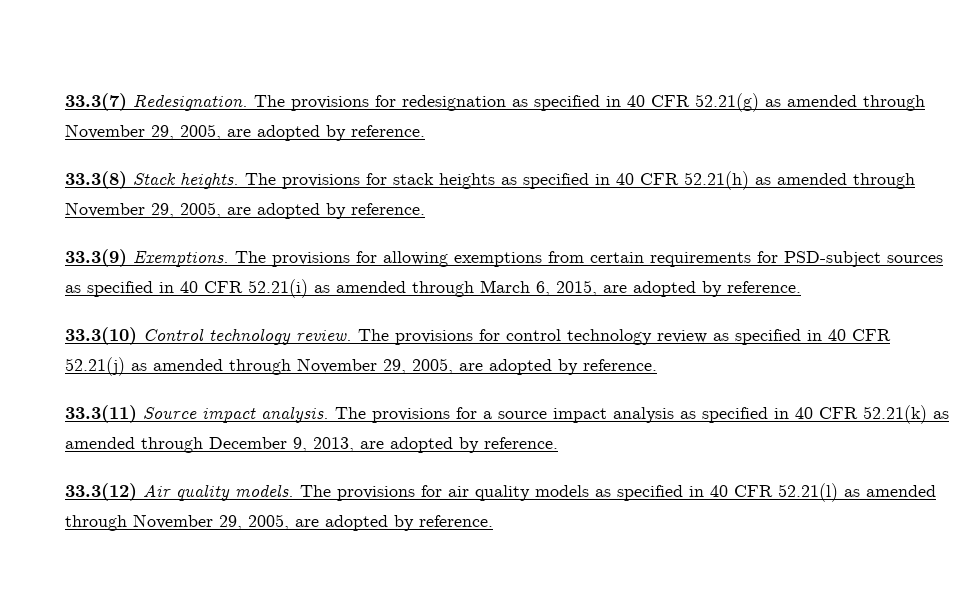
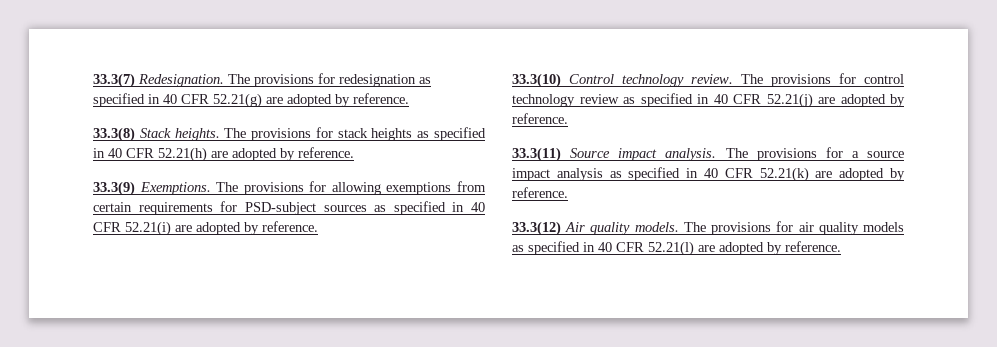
[765,95,925,111] [65,124,221,140] as amended through November 29, 2005, -> (262, 100) none
[755,173,915,189] [65,202,221,218] as amended through November 29, 2005, -> (207, 154) none
[314,280,597,297] as amended through March 6, 2015, -> (171, 228) none
[131,358,453,375] as amended through November 29, 2005, -> (813, 100) none
[933,411,949,419] [65,437,354,453] as amended through December 9, 2013, -> (809, 174) none
[844,485,936,497] [65,514,289,531] as amended through November 29, 2005, -> (694, 248) none

